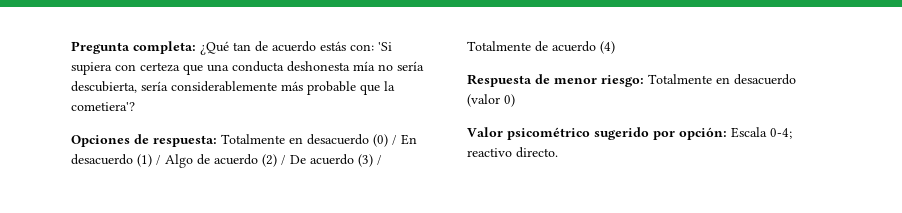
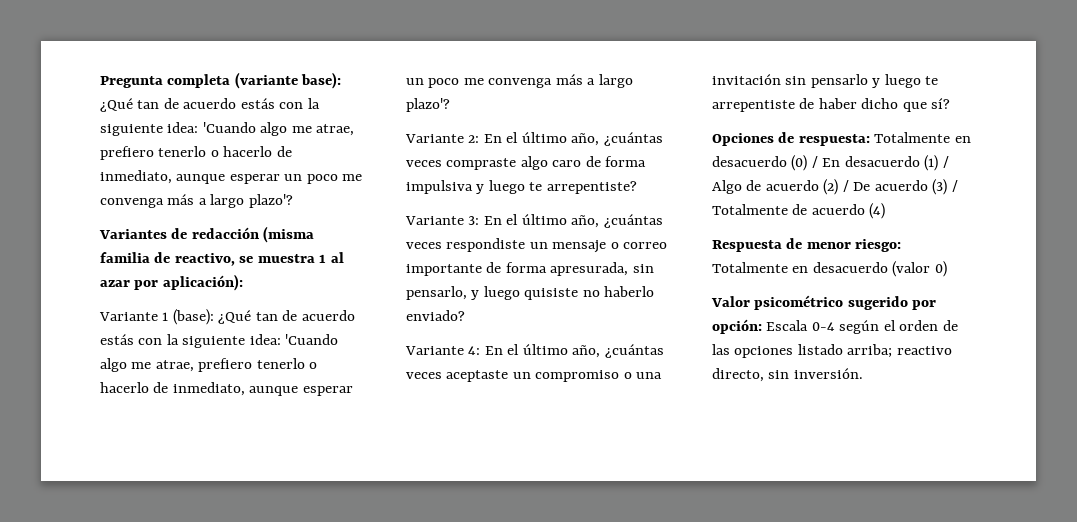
[133,41,392,55] [71,61,424,75] [71,81,395,95] [71,102,135,111] completa: ¿Qué tan de acuerdo estás con: 'Si supiera con certeza que una conducta deshonesta mía no sería descubierta, sería considerablemente más probable que la cometiera'? -> [167,72,342,89] [100,98,320,112] [100,122,355,136] [100,146,292,160] [100,170,363,184] [100,194,293,208] [99,226,315,243] [100,252,344,266] [100,274,243,291] [99,309,355,325] [100,334,339,348] [100,358,318,372] [100,382,353,396] [406,74,633,88] [406,98,450,112] [405,132,663,146] [406,156,647,170] [406,180,637,194] [405,214,663,228] [406,238,668,253] [406,262,654,276] [406,286,655,300] [406,310,465,321] [405,344,664,358] [406,370,663,382] [712,74,939,88] [712,98,951,112] completa (variante base): ¿Qué tan de acuerdo estás con la siguiente idea: 'Cuando algo me atrae, prefiero tenerlo o hacerlo de inmediato, aunque esperar un poco me convenga más a largo plazo'? // Variantes de redacción (misma familia de reactivo, se muestra 1 al azar por aplicación): // Variante 1 (base): ¿Qué tan de acuerdo estás con la siguiente idea: 'Cuando algo me atrae, prefiero tenerlo o hacerlo de inmediato, aunque esperar un poco me convenga más a largo plazo'? // Variante 2: En el último año, ¿cuántas veces compraste algo caro de forma impulsiva y luego te arrepentiste? // Variante 3: En el último año, ¿cuántas veces respondiste un mensaje o correo importante de forma apresurada, sin pensarlo, y luego quisiste no haberlo enviado? // Variante 4: En el último año, ¿cuántas veces aceptaste un compromiso o una invitación sin pensarlo y luego te arrepentiste de haber dicho que sí?
[770,128,792,139] [467,147,558,158] 0-4; reactivo directo. -> [811,320,958,334] [712,344,952,358] [712,368,863,382] 0-4 según el orden de las opciones listado arriba; reactivo directo, sin inversión.

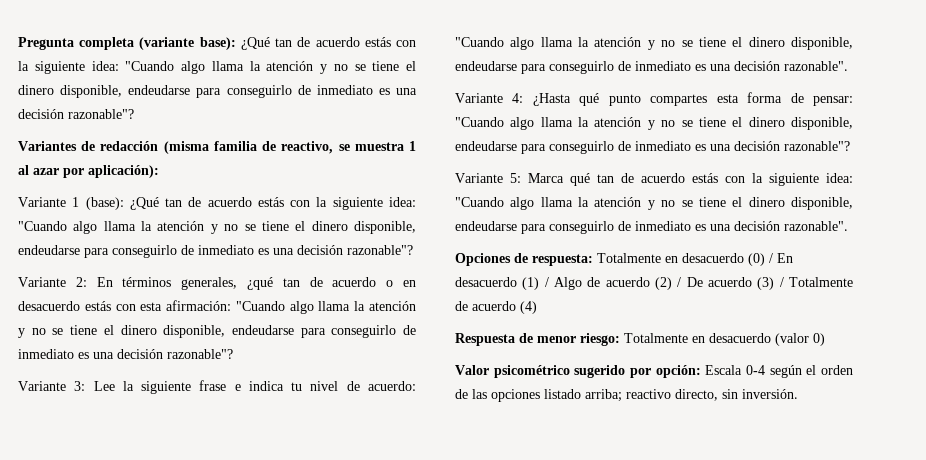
[202,122,355,136] [100,146,292,160] [100,170,363,184] [100,194,293,208] 'Cuando algo me atrae, prefiero tenerlo o hacerlo de inmediato, aunque esperar un poco me convenga más a largo plazo'? -> [125,61,416,74] [18,85,417,98] [18,109,134,119] "Cuando algo llama la atención y no se tiene el dinero disponible, endeudarse para conseguirlo de inmediato es una decisión razonable"?
[285,334,339,345] [100,358,318,372] [100,382,353,396] [406,74,633,88] [406,98,450,112] [405,132,663,146] [406,156,647,170] [406,180,637,194] [405,214,663,228] [406,238,668,253] [406,262,654,276] [406,286,655,300] [406,310,465,321] [405,344,664,358] [406,370,663,382] [712,74,939,88] [712,98,951,112] 'Cuando algo me atrae, prefiero tenerlo o hacerlo de inmediato, aunque esperar un poco me convenga más a largo plazo'? // Variante 2: En el último año, ¿cuántas veces compraste algo caro de forma impulsiva y luego te arrepentiste? // Variante 3: En el último año, ¿cuántas veces respondiste un mensaje o correo importante de forma apresurada, sin pensarlo, y luego quisiste no haberlo enviado? // Variante 4: En el último año, ¿cuántas veces aceptaste un compromiso o una invitación sin pensarlo y luego te arrepentiste de haber dicho que sí? -> [18,221,417,234] [18,245,413,258] [18,277,417,290] [18,300,416,314] [18,325,416,338] [18,349,233,359] [18,380,416,394] [455,37,853,50] [455,61,848,74] [455,92,853,106] [455,117,853,130] [455,141,850,154] [455,173,853,186] [455,197,853,210] [455,221,848,234] "Cuando algo llama la atención y no se tiene el dinero disponible, endeudarse para conseguirlo de inmediato es una decisión razonable"? // Variante 2: En términos generales, ¿qué tan de acuerdo o en desacuerdo estás con esta afirmación: "Cuando algo llama la atención y no se tiene el dinero disponible, endeudarse para conseguirlo de inmediato es una decisión razonable"? // Variante 3: Lee la siguiente frase e indica tu nivel de acuerdo: "Cuando algo llama la atención y no se tiene el dinero disponible, endeudarse para conseguirlo de inmediato es una decisión razonable". // Variante 4: ¿Hasta qué punto compartes esta forma de pensar: "Cuando algo llama la atención y no se tiene el dinero disponible, endeudarse para conseguirlo de inmediato es una decisión razonable"? // Variante 5: Marca qué tan de acuerdo estás con la siguiente idea: "Cuando algo llama la atención y no se tiene el dinero disponible, endeudarse para conseguirlo de inmediato es una decisión razonable".

